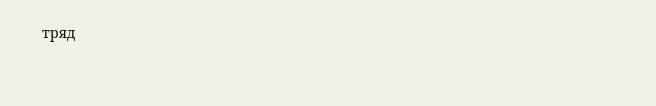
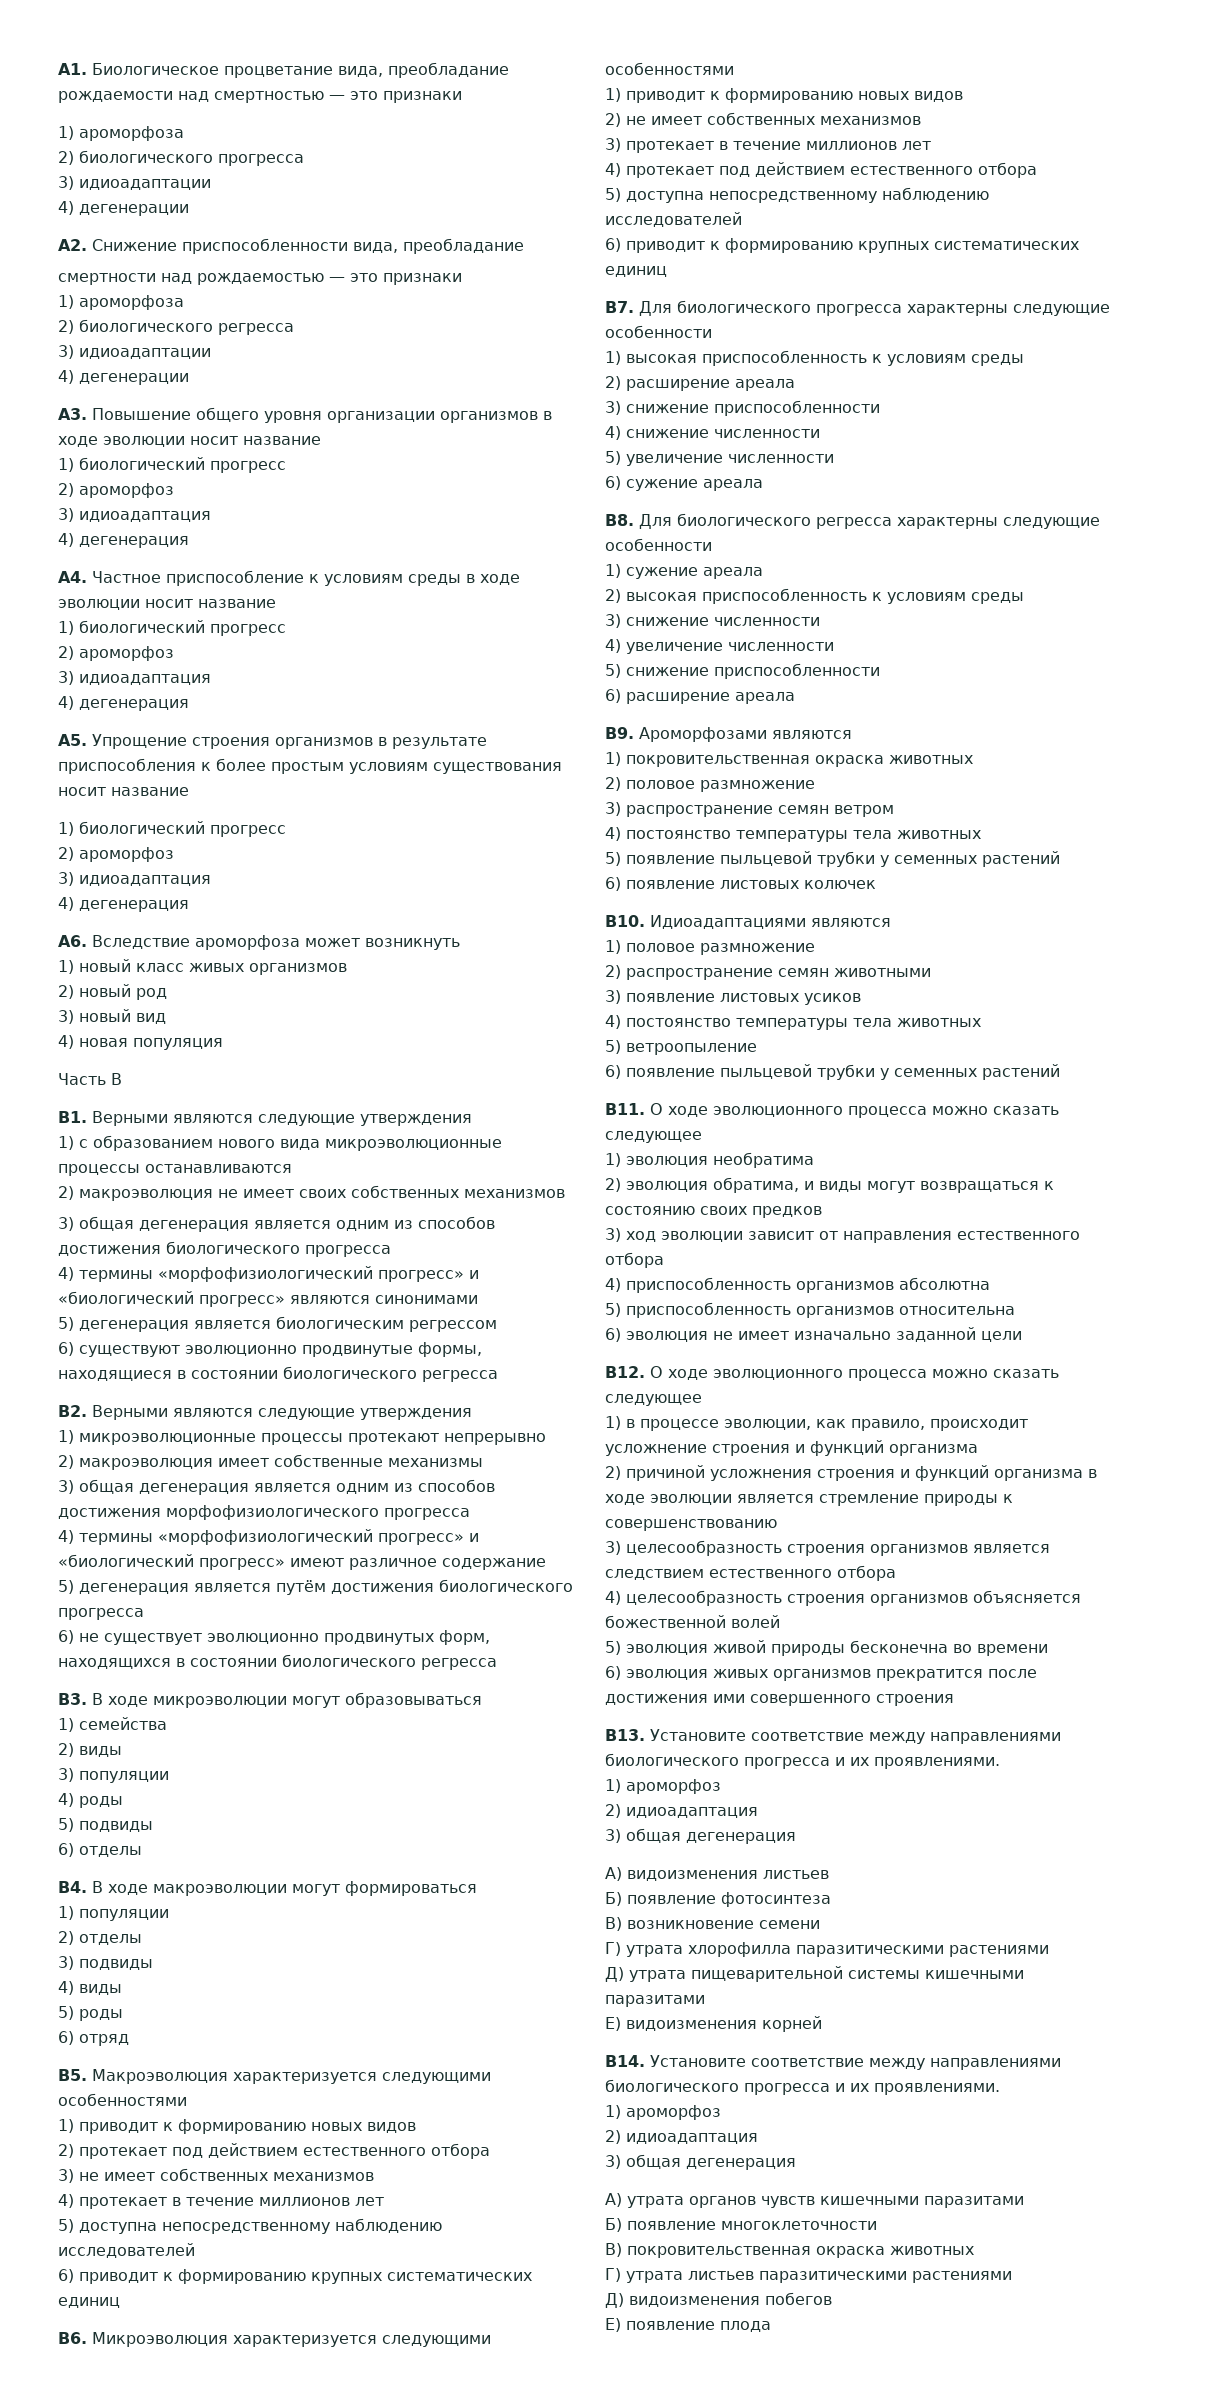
[42,30,75,42] тряд -> [58,62,509,78] [58,91,462,103] [58,126,184,141] [58,150,304,166] [58,176,211,190] [58,201,189,216] [58,238,524,254] [58,273,462,285] [58,295,184,310] [58,319,294,335] [58,345,211,359] [58,370,189,385] [58,407,552,423] [58,436,321,447] [58,457,286,473] [58,483,174,498] [58,508,211,522] [58,533,189,548] [58,570,520,586] [58,599,276,610] [58,620,286,636] [58,646,174,661] [58,671,211,685] [58,696,189,711] [58,734,487,749] [58,758,562,774] [58,787,189,796] [58,821,286,837] [58,847,174,862] [58,872,211,886] [58,897,189,912] [58,935,460,950] [58,959,347,975] [58,984,167,1000] [58,1009,166,1024] [58,1035,223,1050] [58,1073,122,1085] [58,1111,472,1126] [58,1135,502,1151] [58,1164,292,1176] [58,1185,565,1201] [58,1216,495,1232] [58,1241,391,1257] [58,1266,479,1282] [58,1291,478,1307] [58,1316,497,1332] [58,1342,482,1357] [58,1366,498,1382] [58,1405,472,1420] [58,1430,546,1445] [58,1454,483,1470] [58,1479,495,1495] [58,1505,470,1520] [58,1529,479,1545] [58,1554,546,1570] [58,1579,573,1595] [58,1608,144,1620] [58,1630,490,1645] [58,1654,497,1670] [58,1692,482,1708] [58,1717,167,1732] [58,1743,122,1757] [58,1768,169,1783] [58,1793,123,1808] [58,1818,153,1832] [58,1843,142,1857] [58,1881,477,1896] [58,1906,169,1921] [58,1931,142,1945] [58,1956,153,1970] [58,1981,122,1995] [58,2006,123,2021] [58,2031,129,2046] [58,2069,491,2084] [58,2093,187,2106] [58,2119,416,2134] [58,2143,490,2159] [58,2168,374,2183] [58,2194,384,2209] [58,2218,442,2234] [58,2243,195,2258] [58,2269,532,2284] [58,2297,120,2308] [58,2332,491,2347] [605,62,734,75] [605,88,963,103] [605,112,921,127] [605,138,931,153] [605,162,1037,178] [605,187,989,203] [605,212,742,227] [605,238,1079,253] [605,266,667,277] [605,300,1110,316] [605,325,712,338] [605,350,1024,366] [605,376,795,391] [605,400,880,416] [605,426,820,440] [605,451,834,466] [605,476,763,491] [605,513,1100,529] [605,538,712,551] [605,564,763,579] [605,588,1024,604] [605,614,820,628] [605,639,834,654] [605,663,880,679] [605,689,795,704] [605,727,852,742] [605,752,973,767] [605,777,815,792] [605,802,894,817] [605,827,981,842] [605,851,1060,867] [605,877,876,891] [605,915,891,929] [605,940,815,955] [605,965,931,980] [605,990,861,1005] [605,1015,981,1030] [605,1040,757,1055] [605,1064,1060,1080] [605,1103,1059,1118] [605,1131,702,1143] [605,1152,814,1168] [605,1177,1054,1193] [605,1206,822,1218] [605,1228,1080,1243] [605,1252,664,1268] [605,1277,990,1293] [605,1302,1015,1318] [605,1327,1022,1342] [605,1366,1059,1381] [605,1394,702,1406] [605,1416,1028,1431] [605,1440,978,1456] [605,1465,1097,1481] [605,1494,1013,1506] [605,1519,777,1531] [605,1540,1050,1556] [605,1565,896,1581] [605,1590,1081,1606] [605,1615,780,1628] [605,1640,1048,1656] [605,1666,1037,1681] [605,1694,954,1706] [605,1729,1061,1744] [605,1753,1000,1769] [605,1779,721,1794] [605,1804,758,1818] [605,1828,796,1844] [605,1867,829,1881] [605,1892,831,1907] [605,1917,820,1931] [605,1942,1049,1957] [605,1966,1024,1982] [605,1995,705,2007] [605,2016,822,2032] [605,2055,1061,2070] [605,2079,1000,2095] [605,2105,721,2120] [605,2130,758,2144] [605,2154,796,2170] [605,2193,1024,2208] [605,2218,877,2232] [605,2243,974,2258] [605,2268,1012,2283] [605,2292,832,2308] [605,2318,771,2332] А1. Биологическое процветание вида, преобладание рождаемости над смертностью — это признаки // 1) ароморфоза // 2) биологического прогресса // 3) идиоадаптации // 4) дегенерации // А2. Снижение приспособленности вида, преобладание // смертности над рождаемостью — это признаки // 1) ароморфоза // 2) биологического регресса // 3) идиоадаптации // 4) дегенерации // А3. Повышение общего уровня организации организмов в ходе эволюции носит название // 1) биологический прогресс // 2) ароморфоз // 3) идиоадаптация // 4) дегенерация // А4. Частное приспособление к условиям среды в ходе эволюции носит название // 1) биологический прогресс // 2) ароморфоз // 3) идиоадаптация // 4) дегенерация // А5. Упрощение строения организмов в результате приспособления к более простым условиям существования носит название // 1) биологический прогресс // 2) ароморфоз // 3) идиоадаптация // 4) дегенерация // А6. Вследствие ароморфоза может возникнуть // 1) новый класс живых организмов // 2) новый род // 3) новый вид // 4) новая популяция // Часть В // В1. Верными являются следующие утверждения // 1) с образованием нового вида микроэволюционные процессы останавливаются // 2) макроэволюция не имеет своих собственных механизмов // 3) общая дегенерация является одним из способов достижения биологического прогресса // 4) термины «морфофизиологический прогресс» и «биологический прогресс» являются синонимами // 5) дегенерация является биологическим регрессом // 6) существуют эволюционно продвинутые формы, находящиеся в состоянии биологического регресса // В2. Верными являются следующие утверждения // 1) микроэволюционные процессы протекают непрерывно // 2) макроэволюция имеет собственные механизмы // 3) общая дегенерация является одним из способов достижения морфофизиологического прогресса // 4) термины «морфофизиологический прогресс» и «биологический прогресс» имеют различное содержание // 5) дегенерация является путём достижения биологического прогресса // 6) не существует эволюционно продвинутых форм, находящихся в состоянии биологического регресса // В3. В ходе микроэволюции могут образовываться // 1) семейства // 2) виды // 3) популяции // 4) роды // 5) подвиды // 6) отделы // В4. В ходе макроэволюции могут формироваться // 1) популяции // 2) отделы // 3) подвиды // 4) виды // 5) роды // 6) отряд // В5. Макроэволюция характеризуется следующими особенностями // 1) приводит к формированию новых видов // 2) протекает под действием естественного отбора // 3) не имеет собственных механизмов // 4) протекает в течение миллионов лет // 5) доступна непосредственному наблюдению исследователей // 6) приводит к формированию крупных систематических единиц // В6. Микроэволюция характеризуется следующими особенностями // 1) приводит к формированию новых видов // 2) не имеет собственных механизмов // 3) протекает в течение миллионов лет // 4) протекает под действием естественного отбора // 5) доступна непосредственному наблюдению исследователей // 6) приводит к формированию крупных систематических единиц // В7. Для биологического прогресса характерны следующие особенности // 1) высокая приспособленность к условиям среды // 2) расширение ареала // 3) снижение приспособленности // 4) снижение численности // 5) увеличение численности // 6) сужение ареала // В8. Для биологического регресса характерны следующие особенности // 1) сужение ареала // 2) высокая приспособленность к условиям среды // 3) снижение численности // 4) увеличение численности // 5) снижение приспособленности // 6) расширение ареала // В9. Ароморфозами являются // 1) покровительственная окраска животных // 2) половое размножение // 3) распространение семян ветром // 4) постоянство температуры тела животных // 5) появление пыльцевой трубки у семенных растений // 6) появление листовых колючек // В10. Идиоадаптациями являются // 1) половое размножение // 2) распространение семян животными // 3) появление листовых усиков // 4) постоянство температуры тела животных // 5) ветроопыление // 6) появление пыльцевой трубки у семенных растений // В11. О ходе эволюционного процесса можно сказать следующее // 1) эволюция необратима // 2) эволюция обратима, и виды могут возвращаться к состоянию своих предков // 3) ход эволюции зависит от направления естественного отбора // 4) приспособленность организмов абсолютна // 5) приспособленность организмов относительна // 6) эволюция не имеет изначально заданной цели // В12. О ходе эволюционного процесса можно сказать следующее // 1) в процессе эволюции, как правило, происходит усложнение строения и функций организма // 2) причиной усложнения строения и функций организма в ходе эволюции является стремление природы к совершенствованию // 3) целесообразность строения организмов является следствием естественного отбора // 4) целесообразность строения организмов объясняется божественной волей // 5) эволюция живой природы бесконечна во времени // 6) эволюция живых организмов прекратится после достижения ими совершенного строения // В13. Установите соответствие между направлениями биологического прогресса и их проявлениями. // 1) ароморфоз // 2) идиоадаптация // 3) общая дегенерация // А) видоизменения листьев // Б) появление фотосинтеза // В) возникновение семени // Г) утрата хлорофилла паразитическими растениями // Д) утрата пищеварительной системы кишечными паразитами // Е) видоизменения корней // В14. Установите соответствие между направлениями биологического прогресса и их проявлениями. // 1) ароморфоз // 2) идиоадаптация // 3) общая дегенерация // А) утрата органов чувств кишечными паразитами // Б) появление многоклеточности // В) покровительственная окраска животных // Г) утрата листьев паразитическими растениями // Д) видоизменения побегов // Е) появление плода

